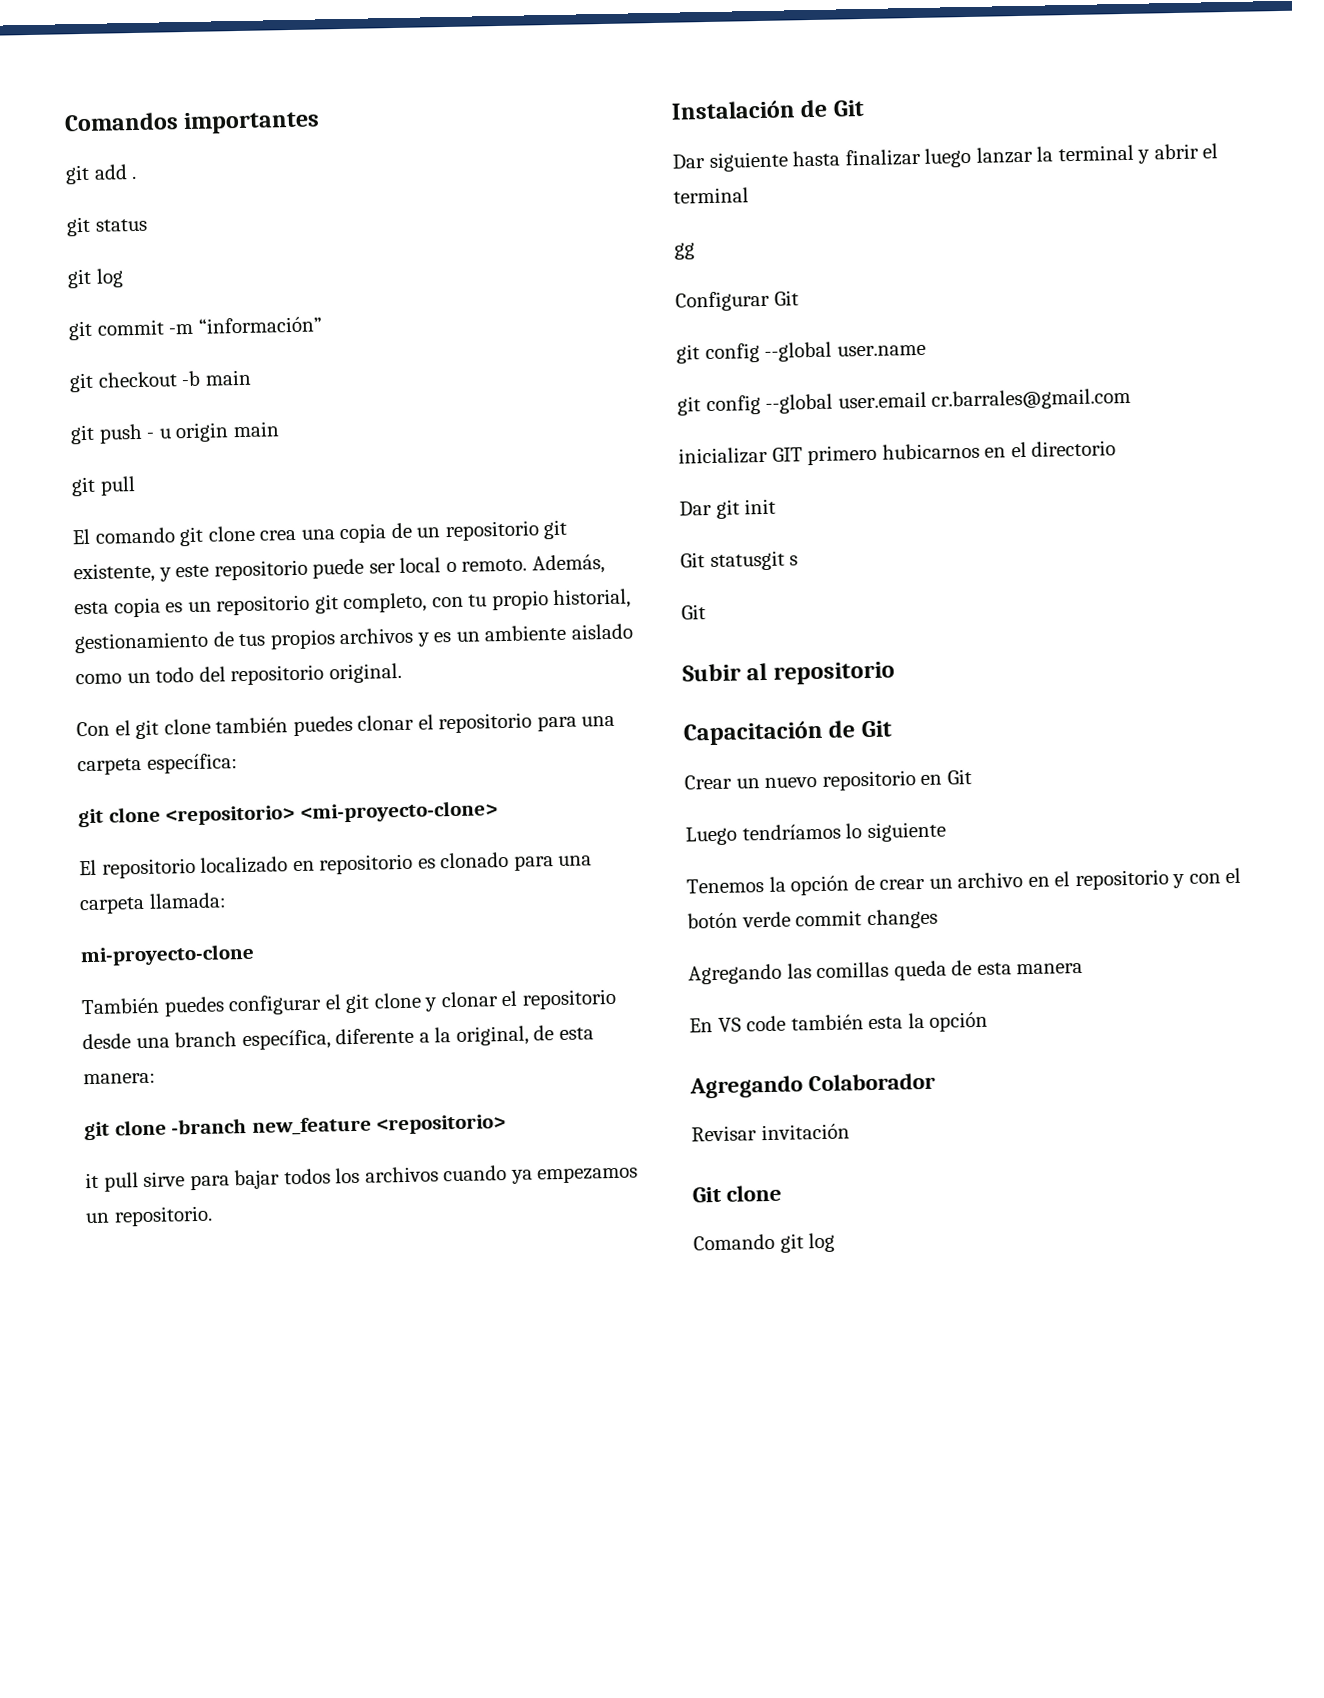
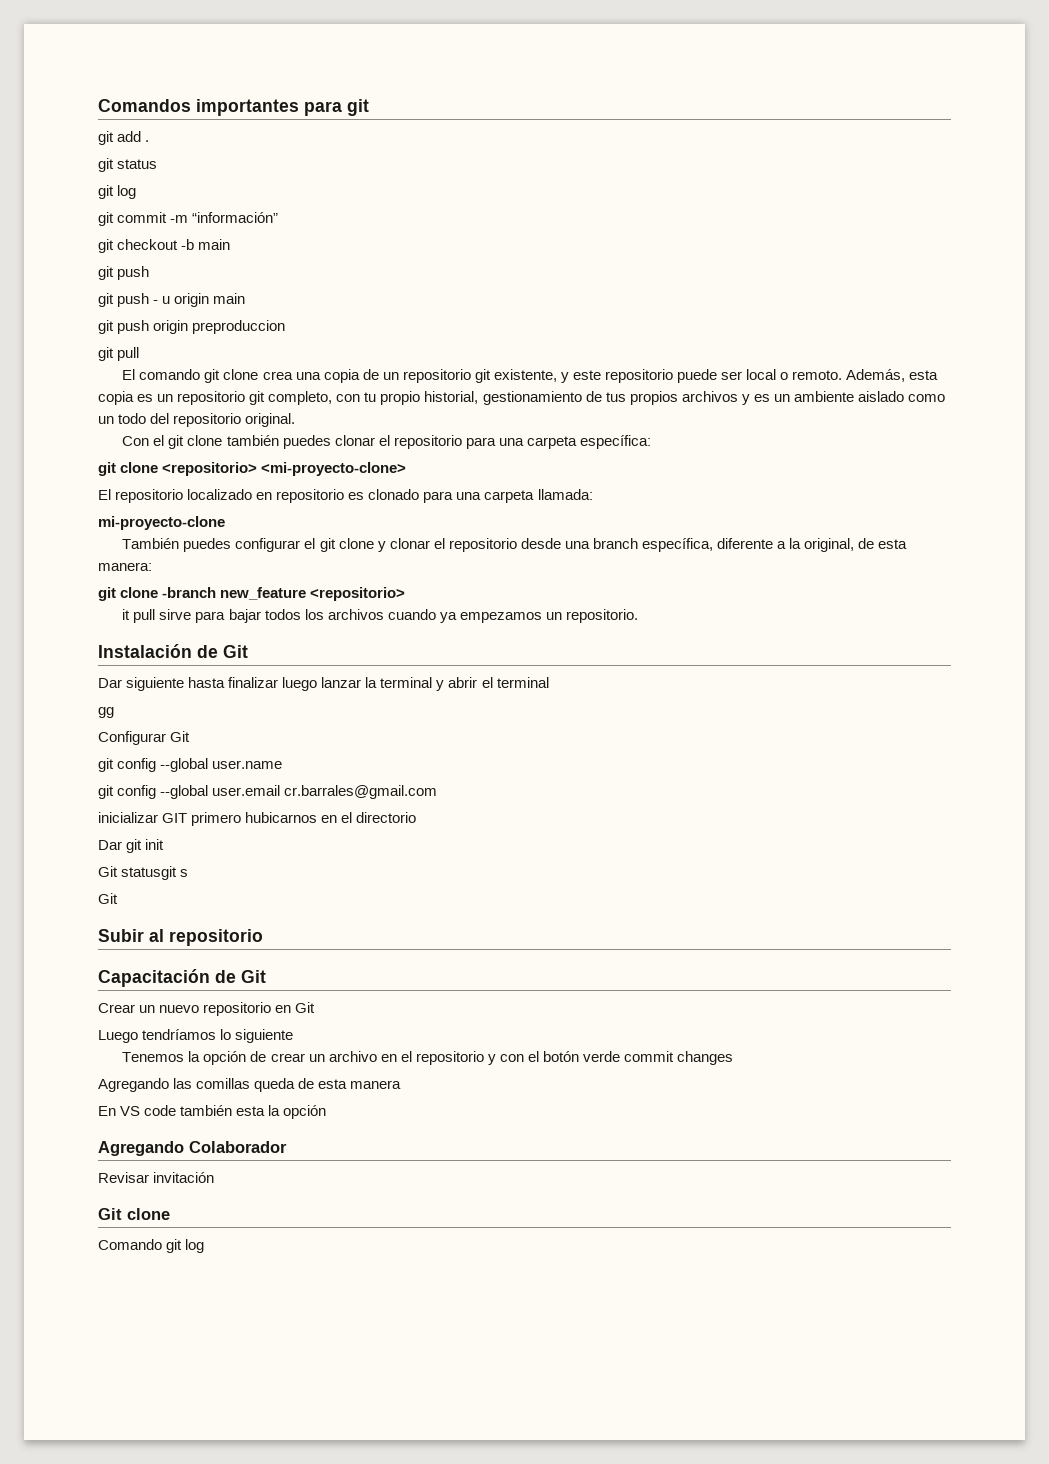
(321, 122) none -> [304,99,369,116] para git
(143, 433) none -> [98,293,150,307] // git push
(280, 429) none -> [98,320,286,334] // git push origin preproduccion

